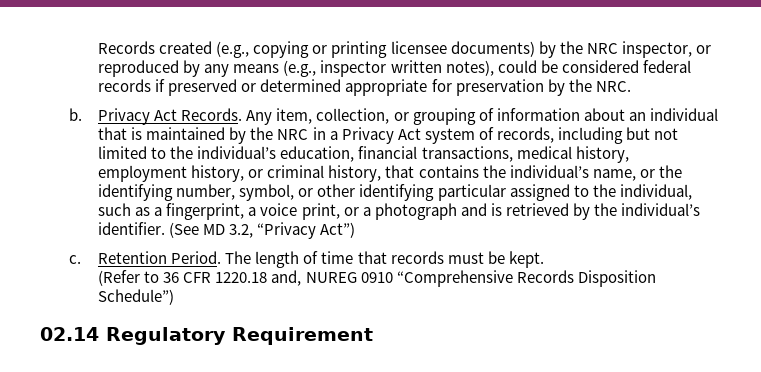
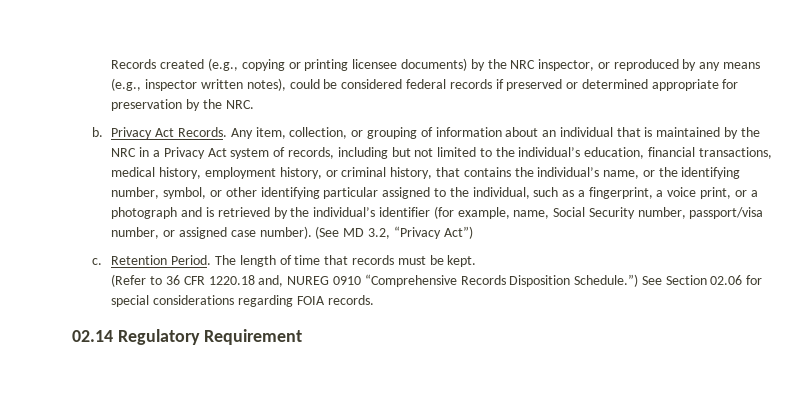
[98,222,166,235] identifier. -> [378,206,764,219] [111,226,312,239] identifier (for example, name, Social Security number, passport/visa number, or assigned case number).
[98,289,175,305] Schedule”) -> [574,274,763,287] [111,295,374,307] Schedule.”) See Section 02.06 for special considerations regarding FOIA records.

